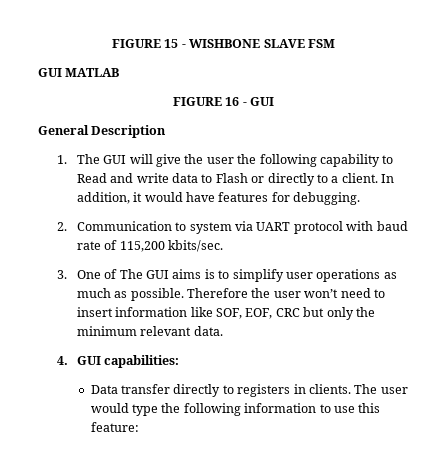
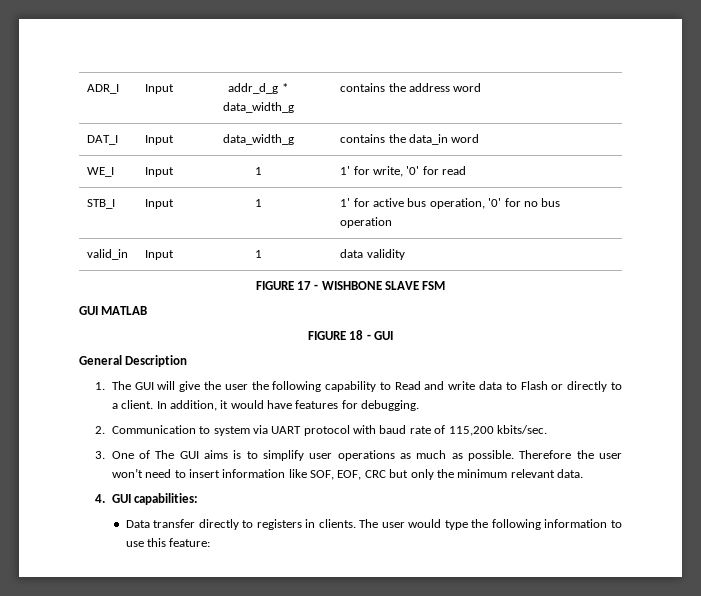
[112,39,179,48] FIGURE 15 -> [87,84,120,94] [145,84,175,94] [228,83,288,94] [222,102,294,113] [340,83,482,92] [87,135,119,145] [145,135,175,145] [222,134,294,145] [340,134,480,145] [87,167,115,177] [145,167,175,177] [254,167,262,175] [340,166,467,177] [87,199,116,209] [145,199,175,209] [254,199,262,207] [340,198,561,209] [340,217,393,228] [87,249,129,260] [145,250,175,260] [254,250,262,258] [340,249,405,260] [255,281,311,290] ADR_I | Input | addr_d_g * data_width_g | contains the address word // DAT_I | Input | data_width_g | contains the data_in word // WE_I | Input | 1 | 1' for write, '0' for read // STB_I | Input | 1 | 1' for active bus operation, '0' for no bus operation // valid_in | Input | 1 | data validity // FIGURE 17
[225,97,240,106] 16 -> [349,330,364,340] 18

